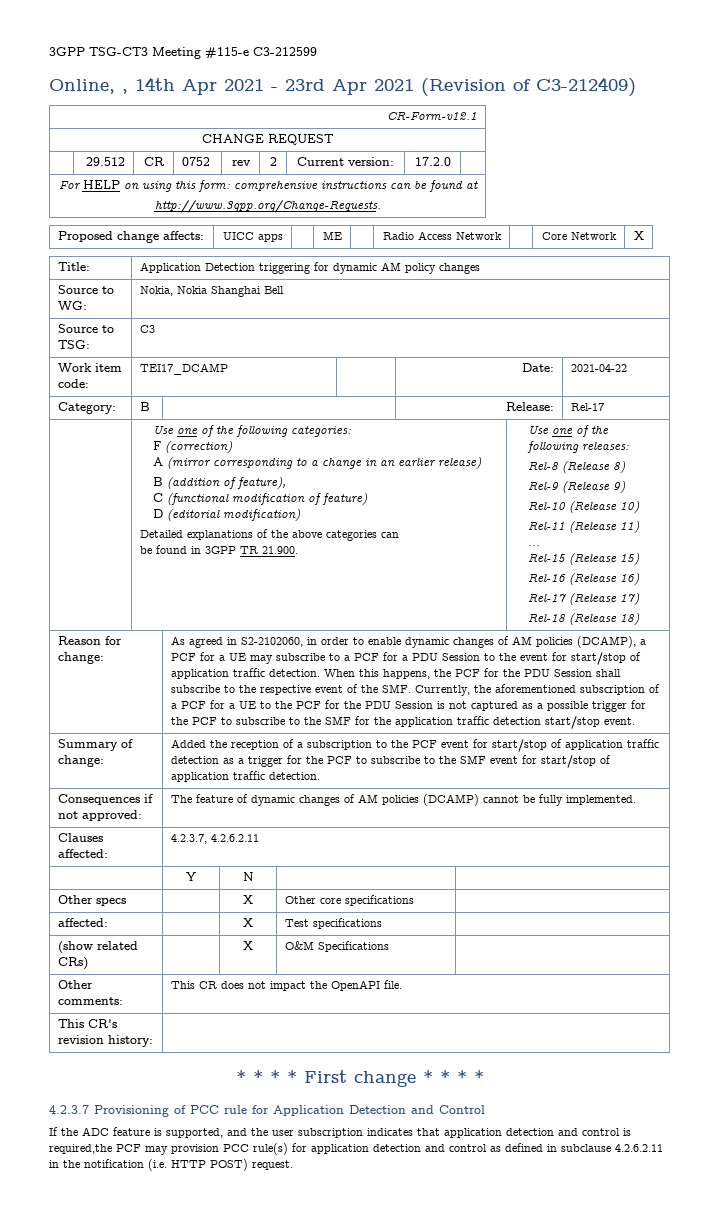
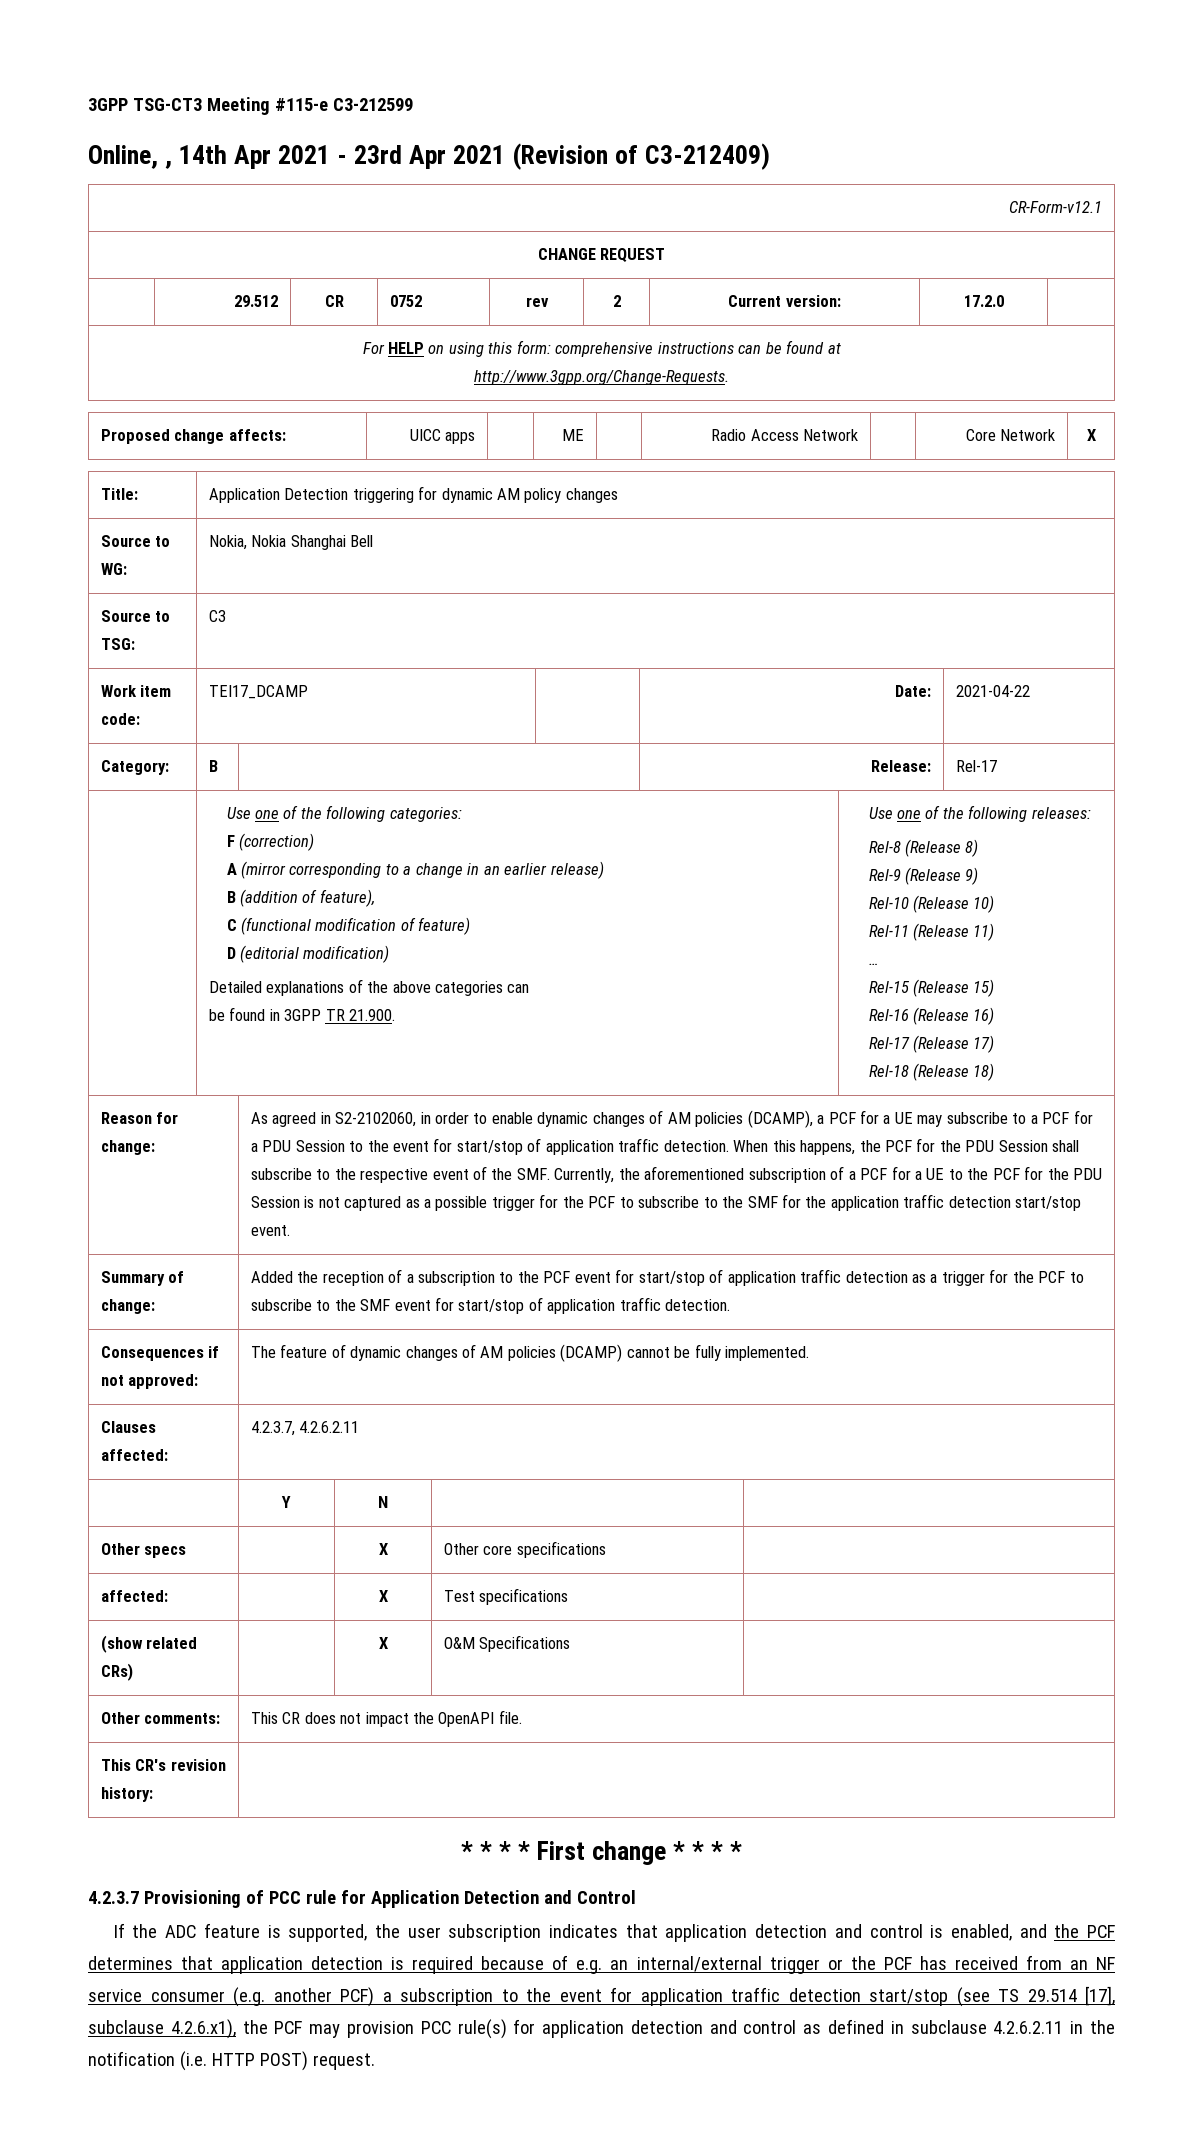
[227,1128,247,1136] and -> (368, 1933) none
[49,1144,112,1154] required,the -> [950,1924,1115,1941] [88,1955,1116,1974] [88,1986,1115,2007] [88,2019,268,2039] enabled, and the PCF determines that application detection is required because of e.g. an internal/external trigger or the PCF has received from an NF service consumer (e.g. another PCF) a subscription to the event for application traffic detection start/stop (see TS 29.514 [17], subclause 4.2.6.x1), the

